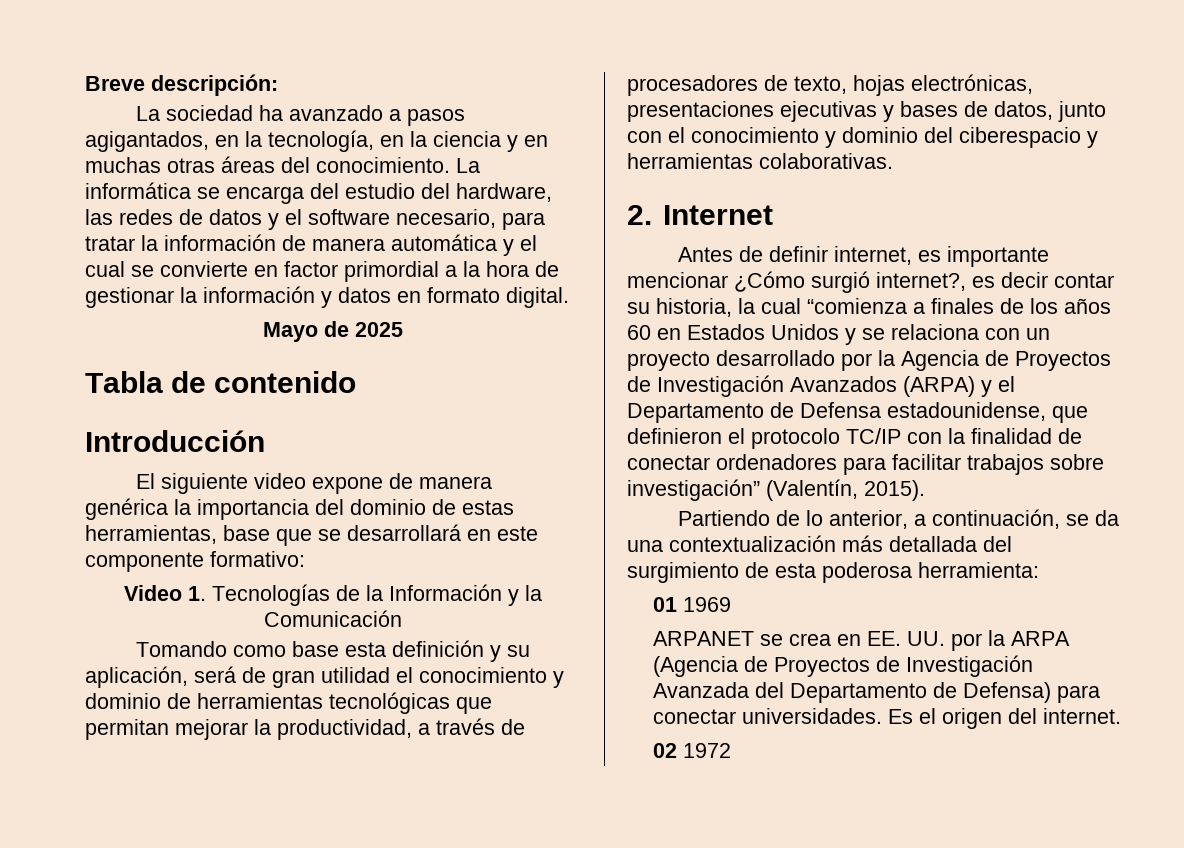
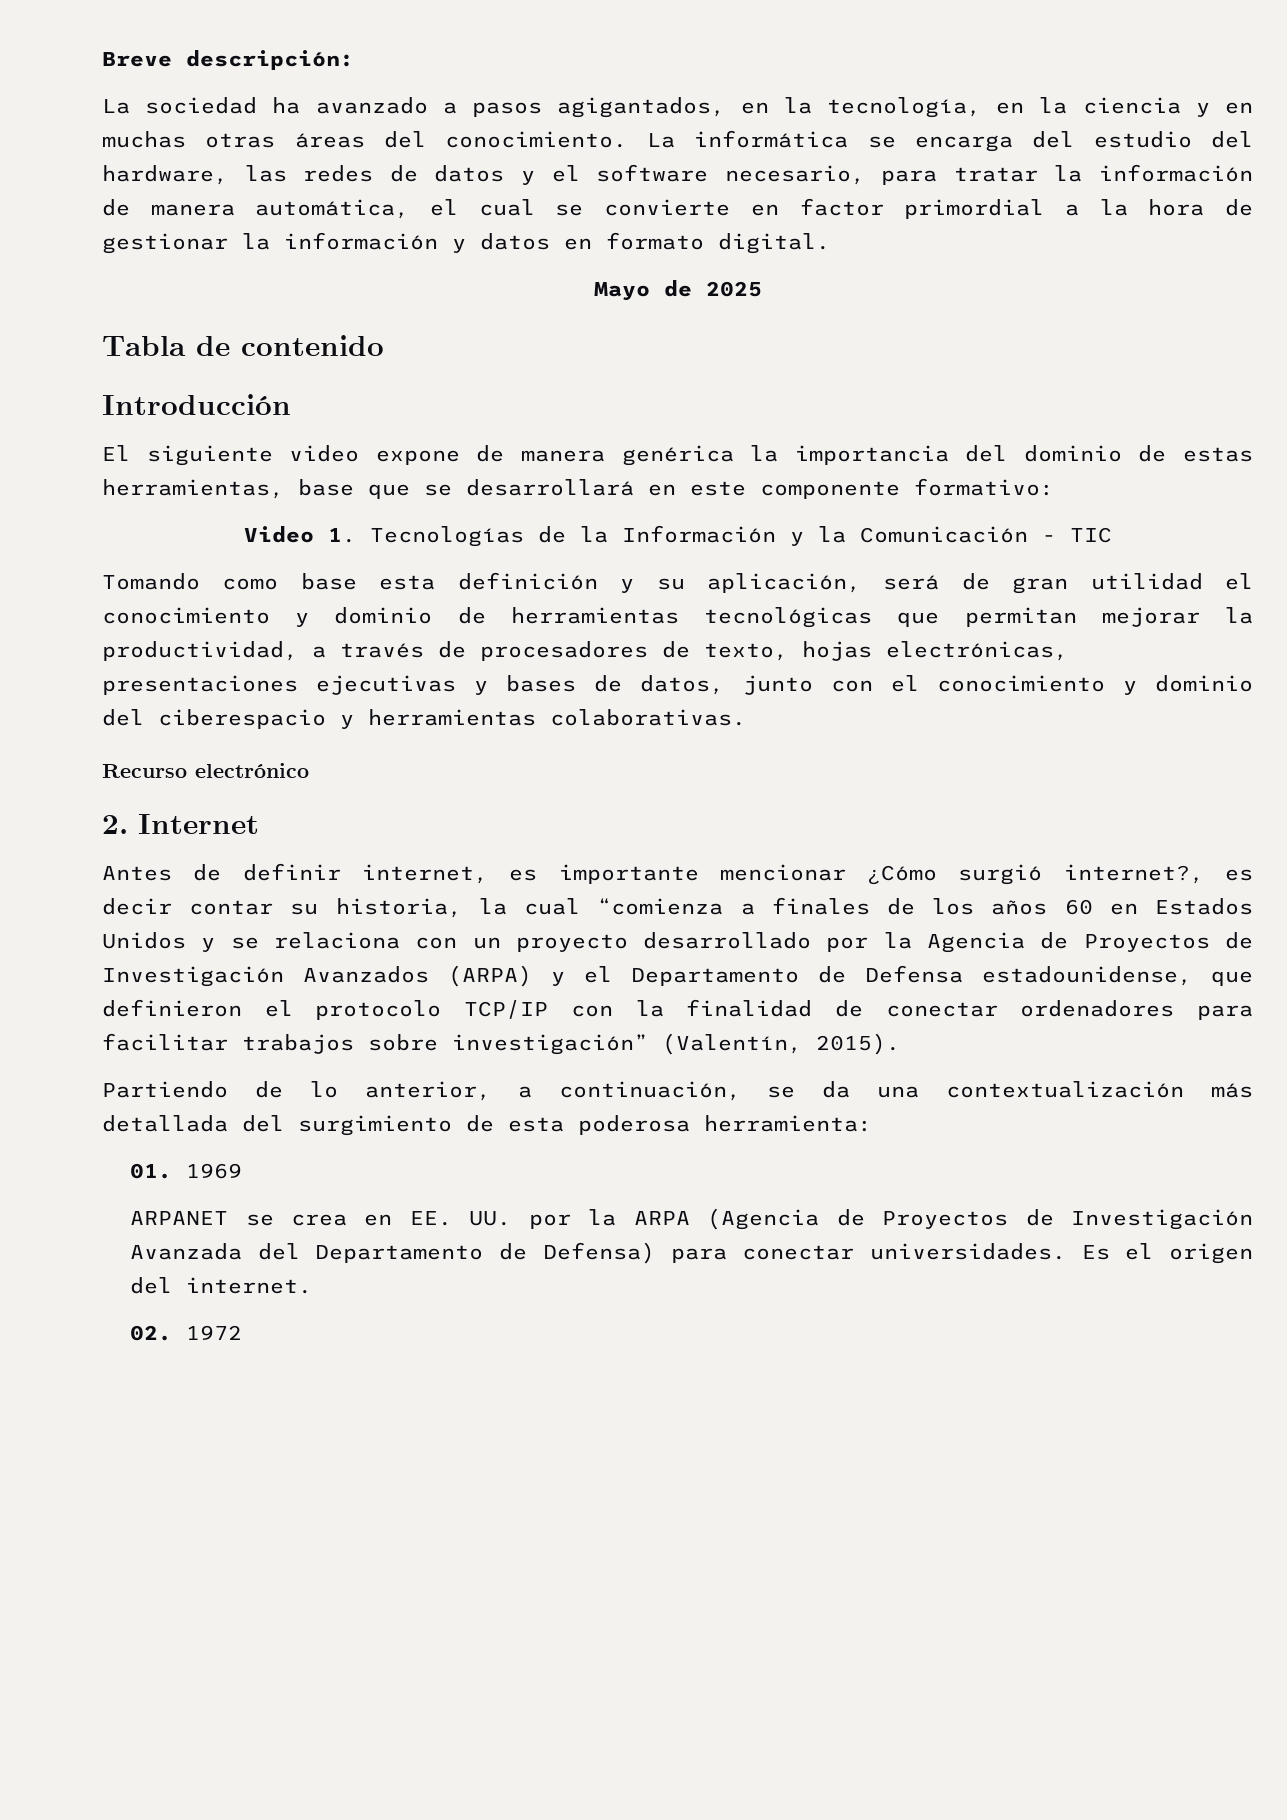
[391,234,514,256] automática y -> [255,199,410,219] automática,
(402, 618) none -> [1041,527,1112,543] - TIC
(893, 161) none -> [102,763,309,778] // Recurso electrónico
[846,428,901,444] TC/IP -> [464,1000,549,1019] TCP/IP
[653,597,678,612] 01 -> [130,1163,173,1179] 01.
[653,743,678,758] 02 -> [130,1325,173,1341] 02.

